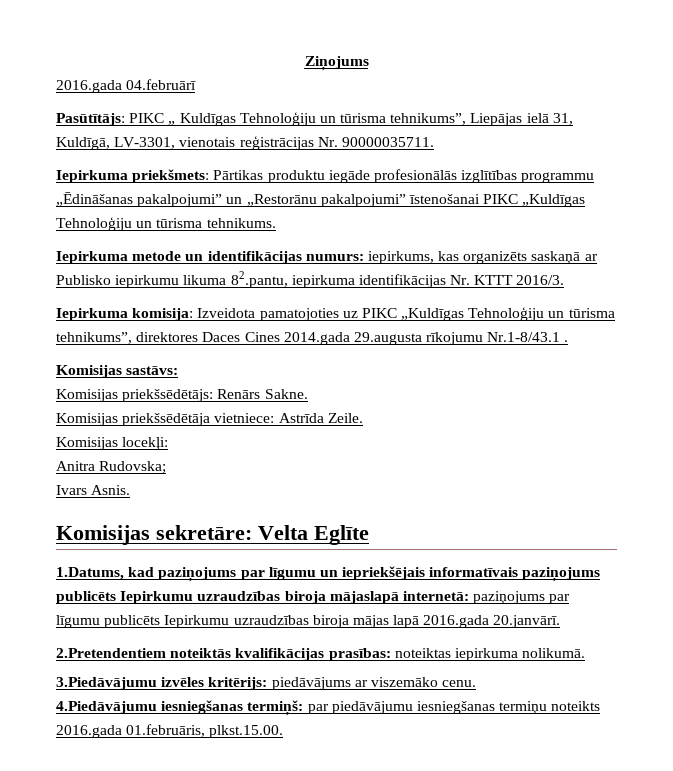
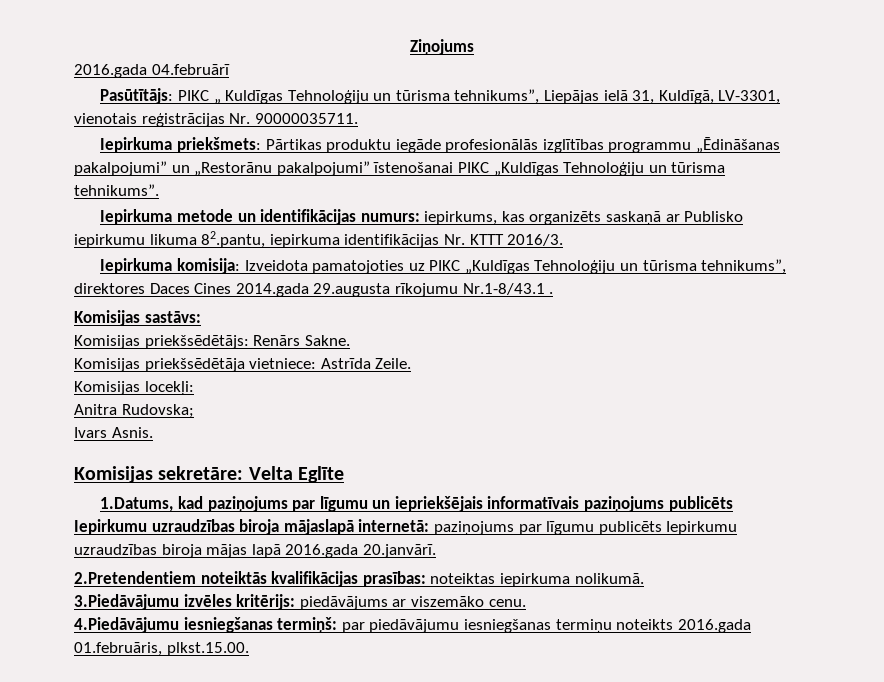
[206,218,276,228] tehnikums. -> [74,184,159,196] tehnikums”.

